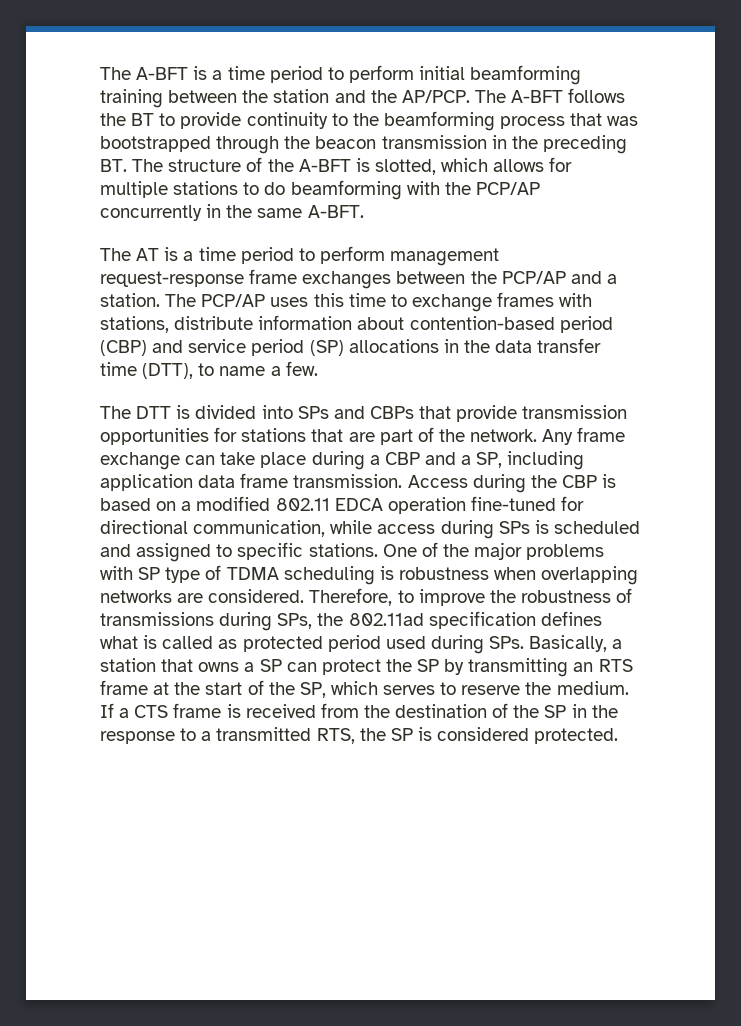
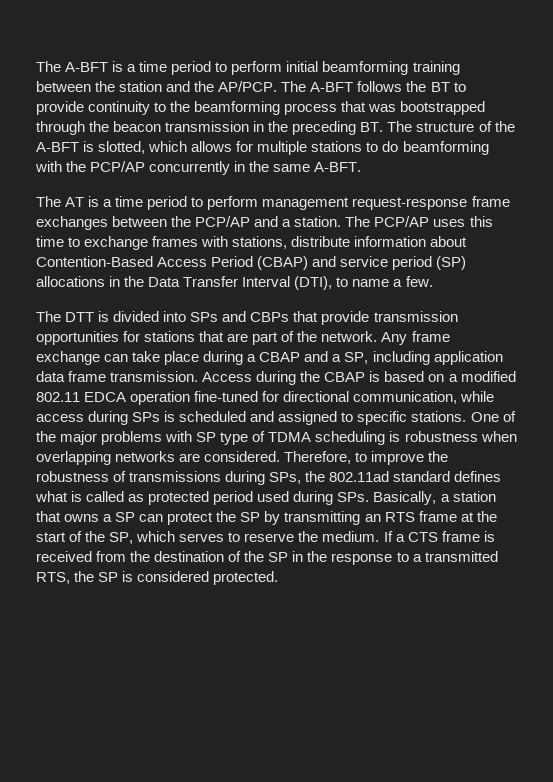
[409,316,613,333] [100,340,147,356] contention-based period (CBP) -> [36,256,309,270] Contention-Based Access Period (CBAP)
[495,338,602,353] [100,362,194,379] data transfer time (DTT), -> [148,276,333,290] Data Transfer Interval (DTI),
[384,452,420,465] CBP -> [259,352,301,362] CBAP
[561,475,597,488] CBP -> [324,372,366,382] CBAP
[428,611,536,629] specification -> [393,471,451,482] standard

